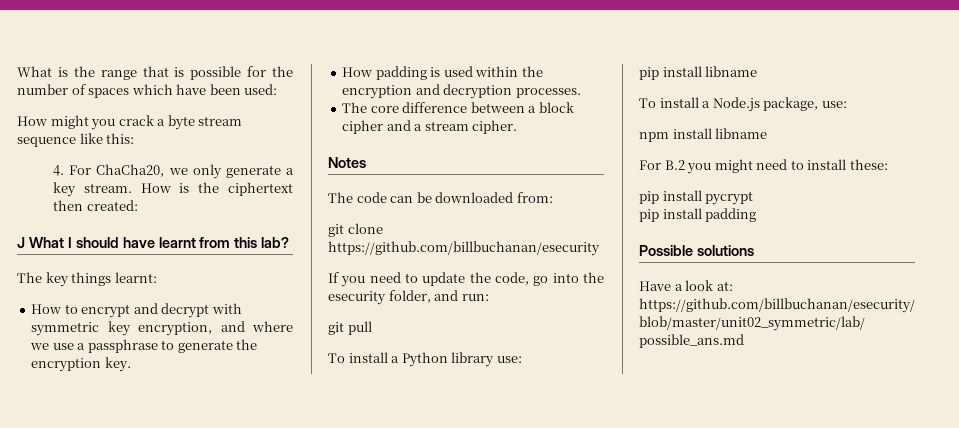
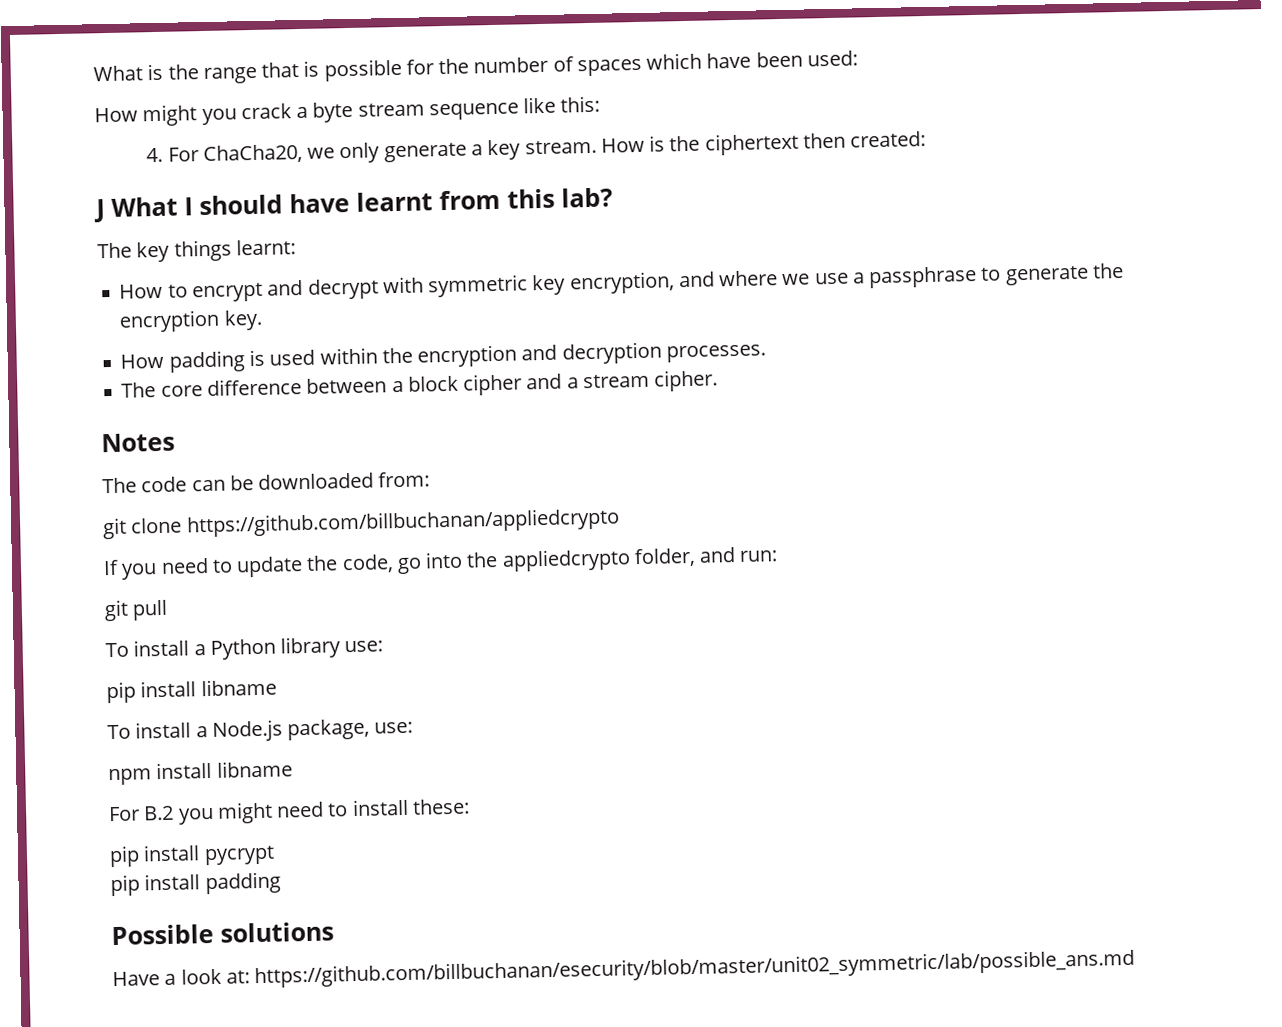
[328,241,600,256] https://github.com/billbuchanan/esecurity -> [185,507,620,538] https://github.com/billbuchanan/appliedcrypto
[328,291,386,305] esecurity -> [501,548,631,572] appliedcrypto

